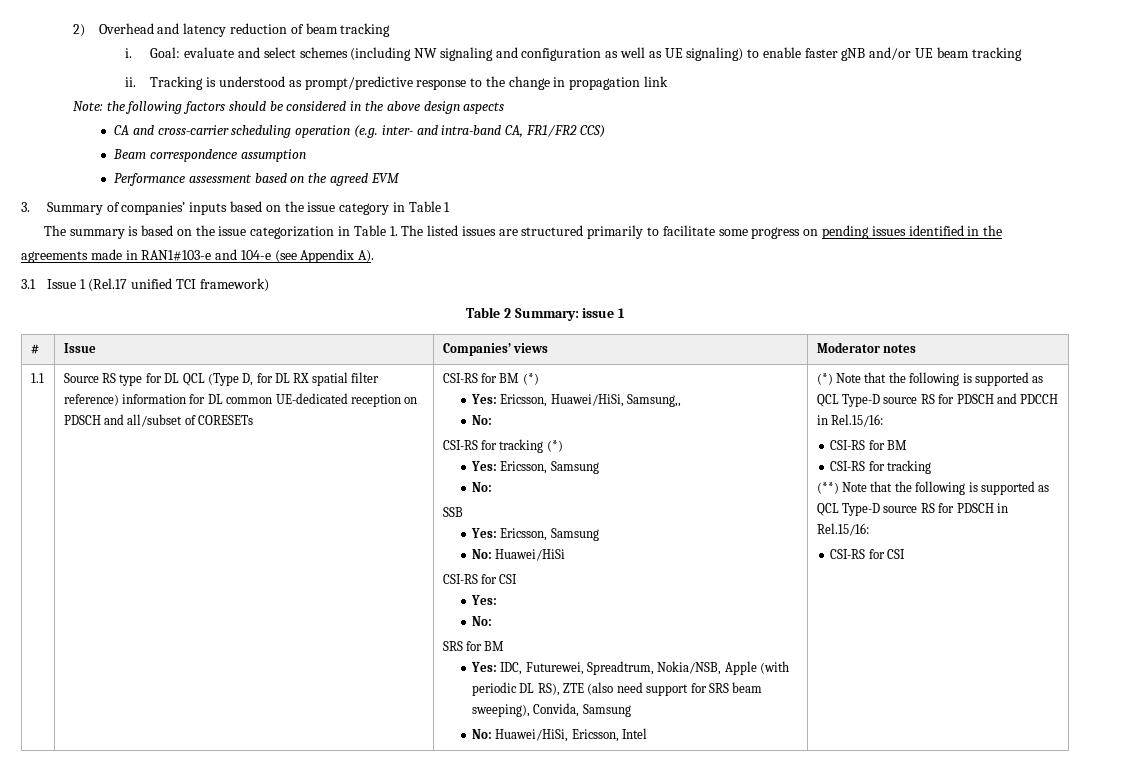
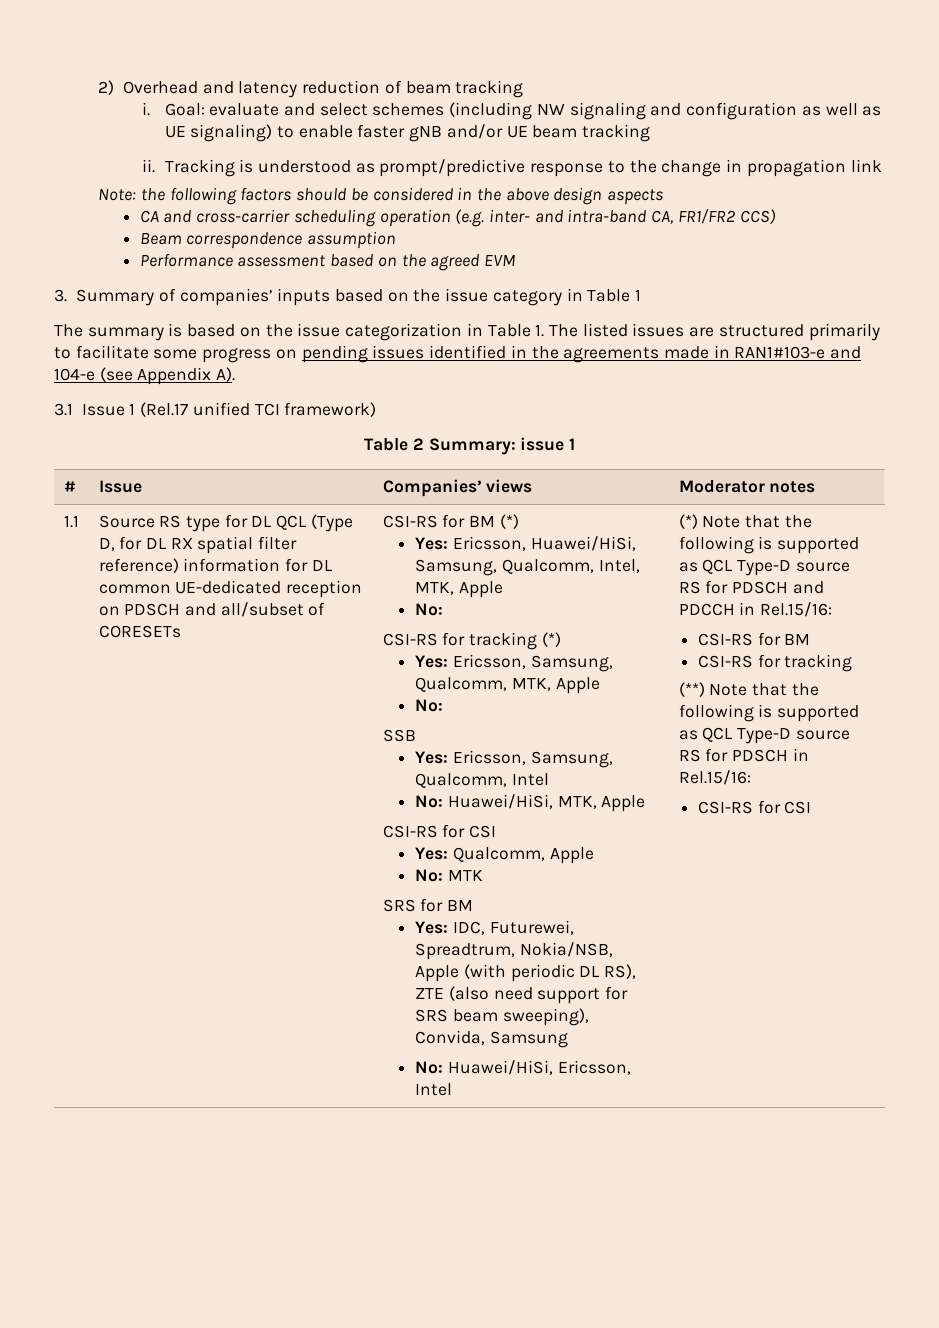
[627,394,682,407] Samsung,, -> [415,559,640,576] [415,581,503,598] Samsung, Qualcomm, Intel, MTK, Apple
[550,461,599,474] Samsung -> [530,655,613,672] [415,677,600,694] Samsung, Qualcomm, MTK, Apple
[550,528,599,541] [471,549,566,561] Samsung // No: Huawei/HiSi -> [530,751,613,768] [415,773,549,788] [415,794,646,812] Samsung, Qualcomm, Intel // No: Huawei/HiSi, MTK, Apple
[471,616,492,626] // No: -> [452,847,594,864] [415,869,483,882] Qualcomm, Apple // No: MTK

